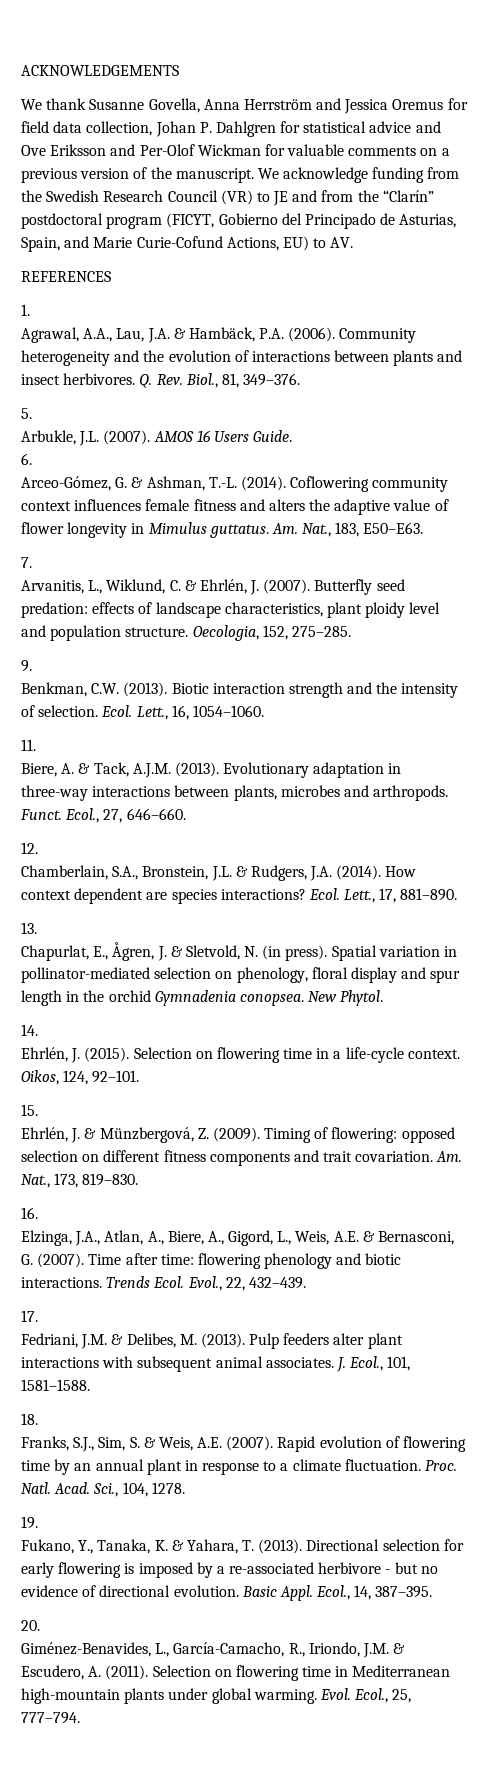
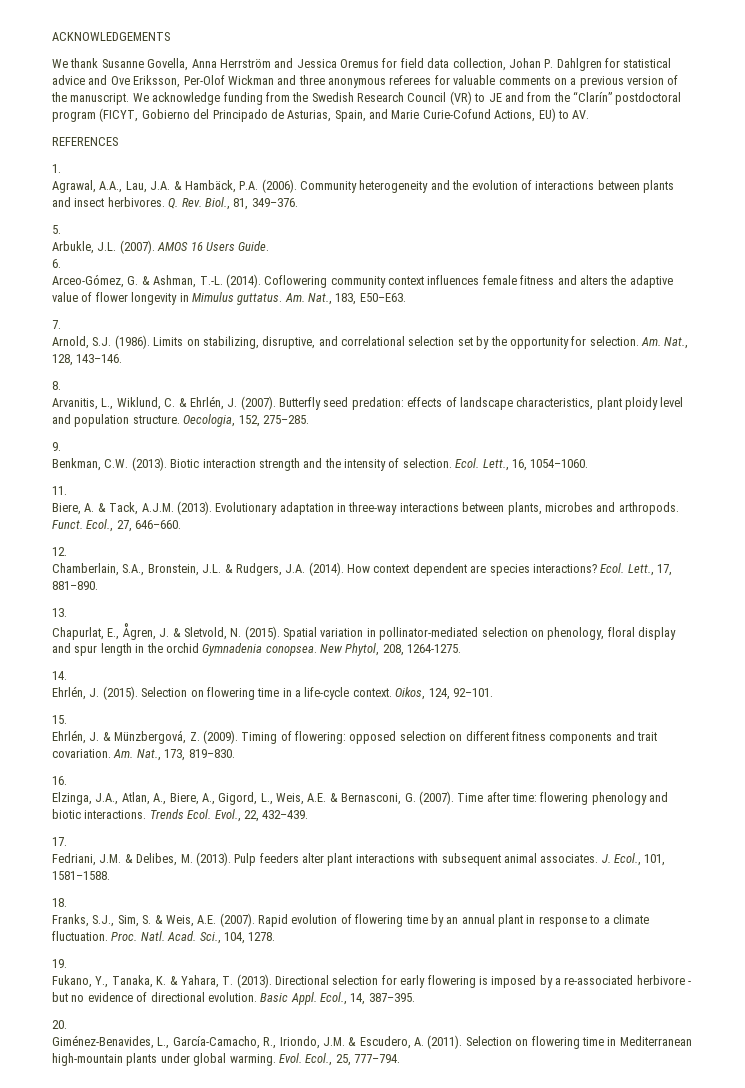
[50,144,261,156] Eriksson and Per-Olof Wickman -> [133,75,432,88] Eriksson, Per-Olof Wickman and three anonymous referees
(32, 562) none -> [52,335,689,349] [52,354,123,366] [52,381,61,390] // Arnold, S.J. (1986). Limits on stabilizing, disruptive, and correlational selection set by the opportunity for selection. Am. Nat., 128, 143–146. // 8.
[262,945,328,961] (in press). -> [244,626,280,640] (2015).
[340,990,384,1006] Phytol. -> [345,643,462,656] Phytol, 208, 1264-1275.

